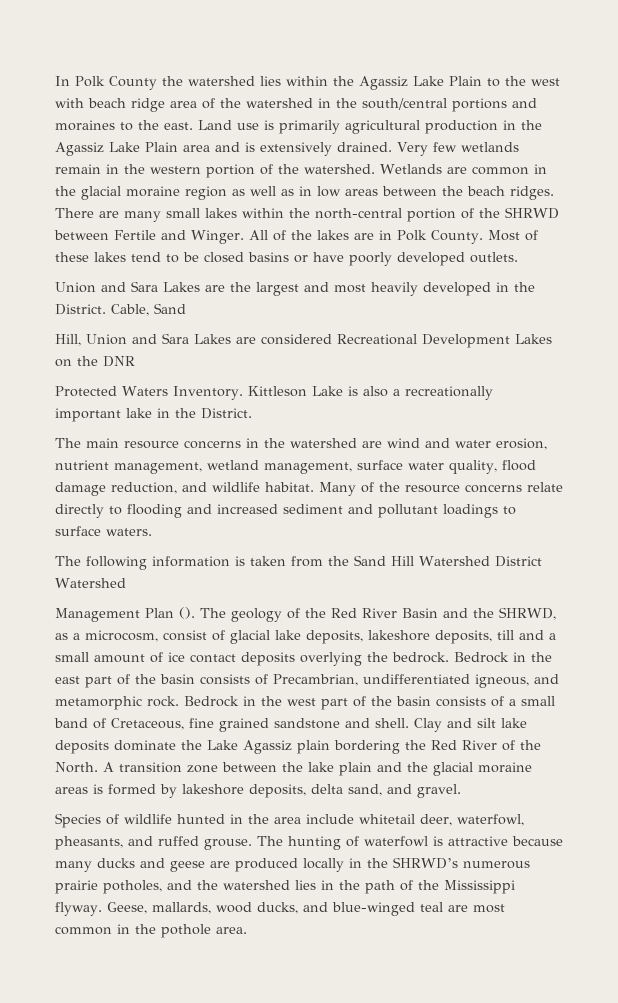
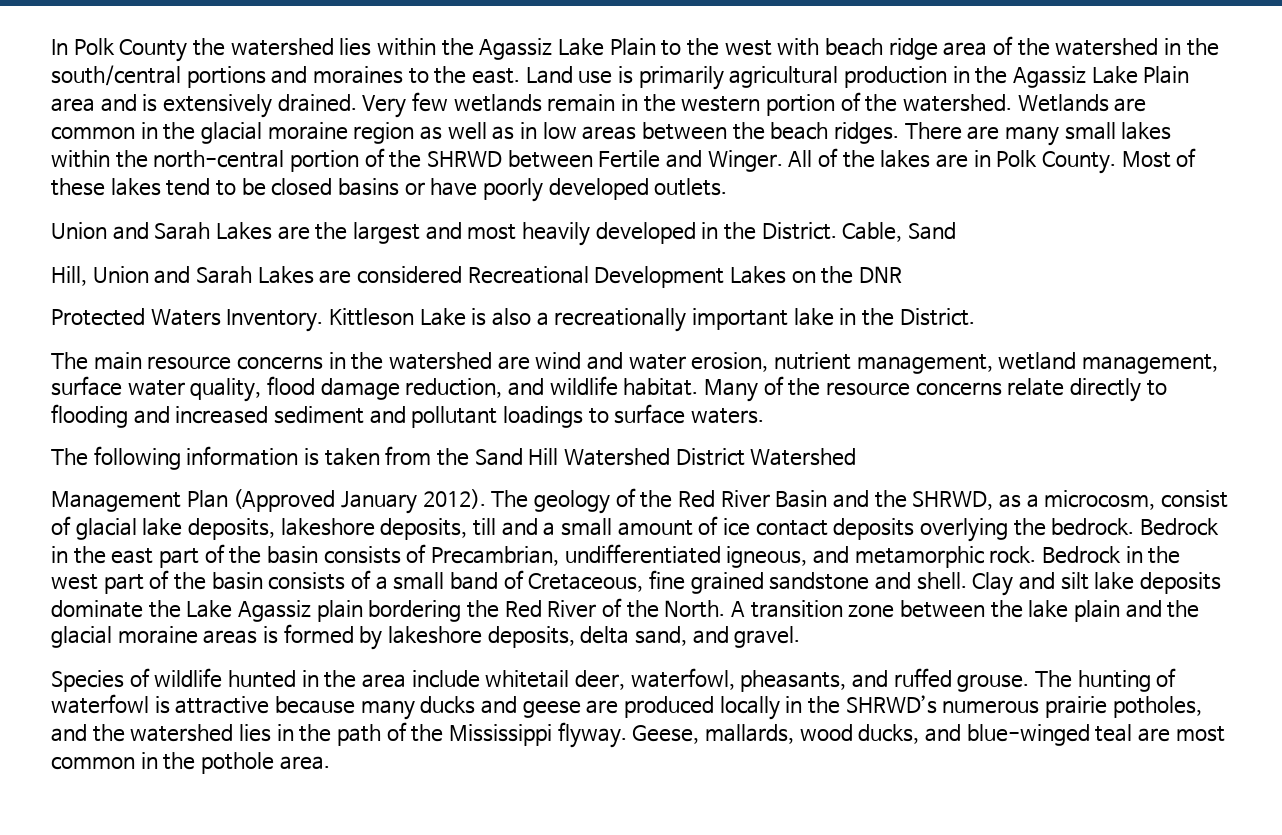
[131,281,158,292] Sara -> [154,222,211,240] Sarah
[162,333,189,344] Sara -> [195,266,252,284] Sarah
[179,607,195,619] (). -> [233,489,486,514] (Approved January 2012).

